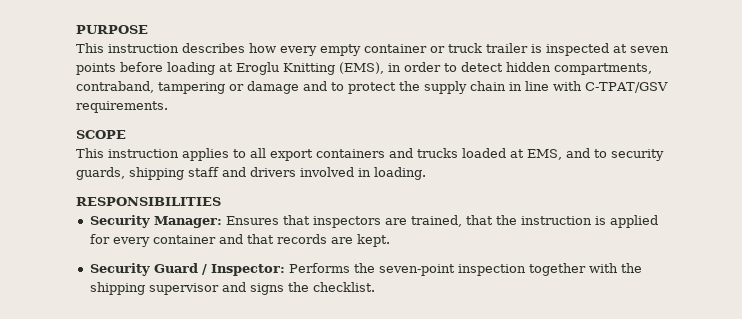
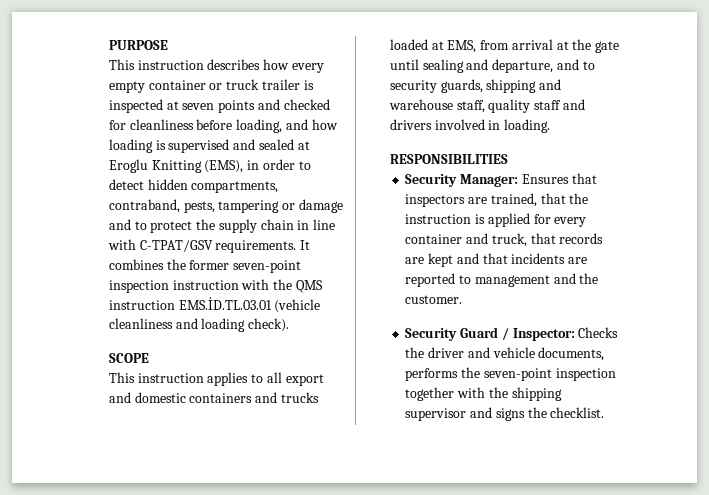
[119,62,215,75] before loading -> [257,99,330,110] [108,119,338,133] [108,139,294,153] and checked for cleanliness before loading, and how loading is supervised and sealed
(154, 87) none -> [183,201,215,213] pests,
(168, 107) none -> [300,240,311,250] [108,259,302,273] [108,279,323,293] [108,297,321,313] [108,318,290,332] It combines the former seven-point inspection instruction with the QMS instruction EMS.İD.TL.03.01 (vehicle cleanliness and loading check).
(313, 155) none -> [108,392,186,403] and domestic
(562, 154) none -> [480,39,620,53] [389,59,554,73] from arrival at the gate until sealing and departure,
(184, 173) none -> [539,79,562,90] [388,99,531,113] and warehouse staff, quality
(244, 239) none -> [491,233,527,247] truck,
[357,234,391,247] [90,263,351,276] kept. // Security Guard / Inspector: Performs -> [427,253,588,267] [405,273,599,287] [405,295,463,304] [405,327,619,341] [405,347,605,361] [405,368,459,381] kept and that incidents are reported to management and the customer. // Security Guard / Inspector: Checks the driver and vehicle documents, performs

